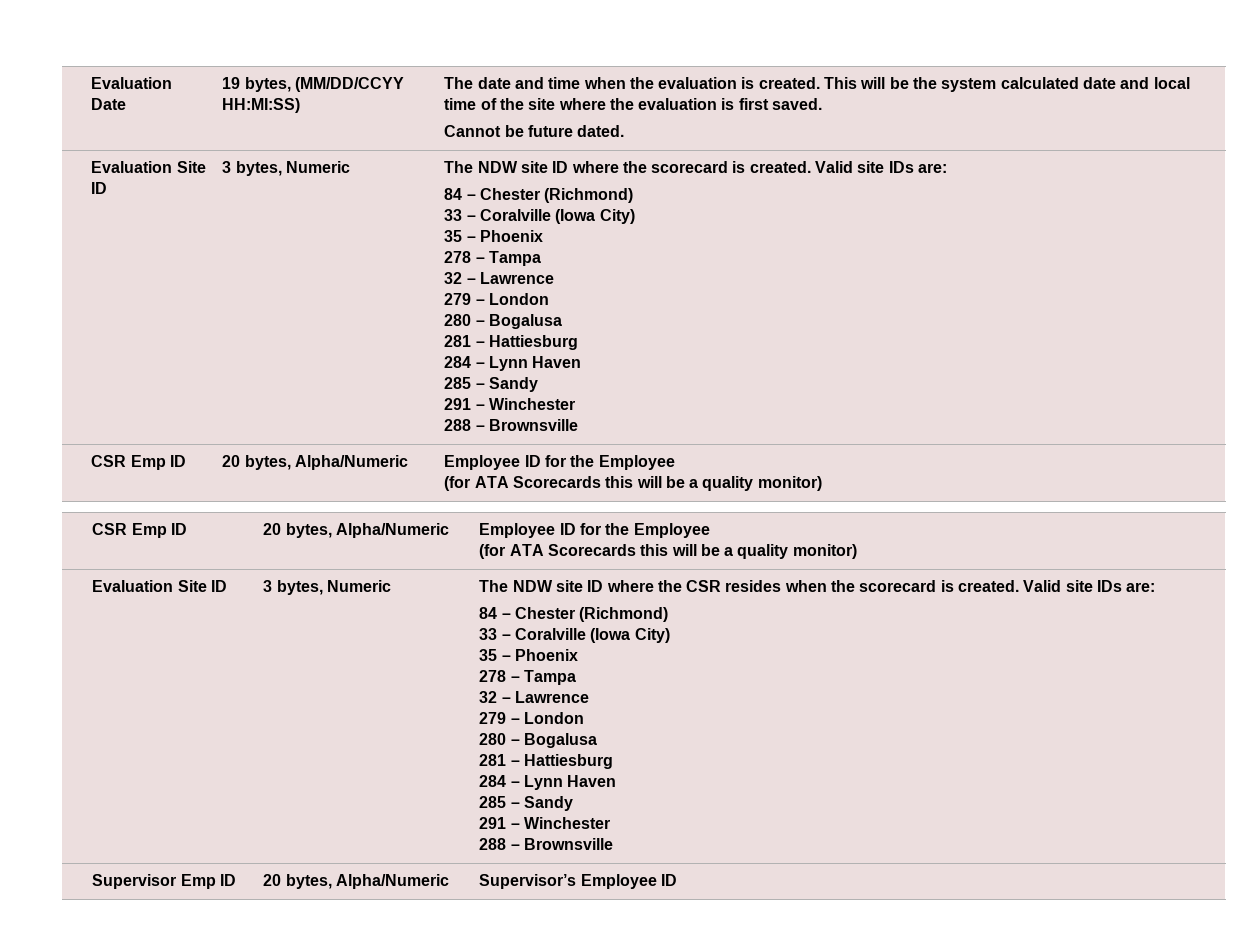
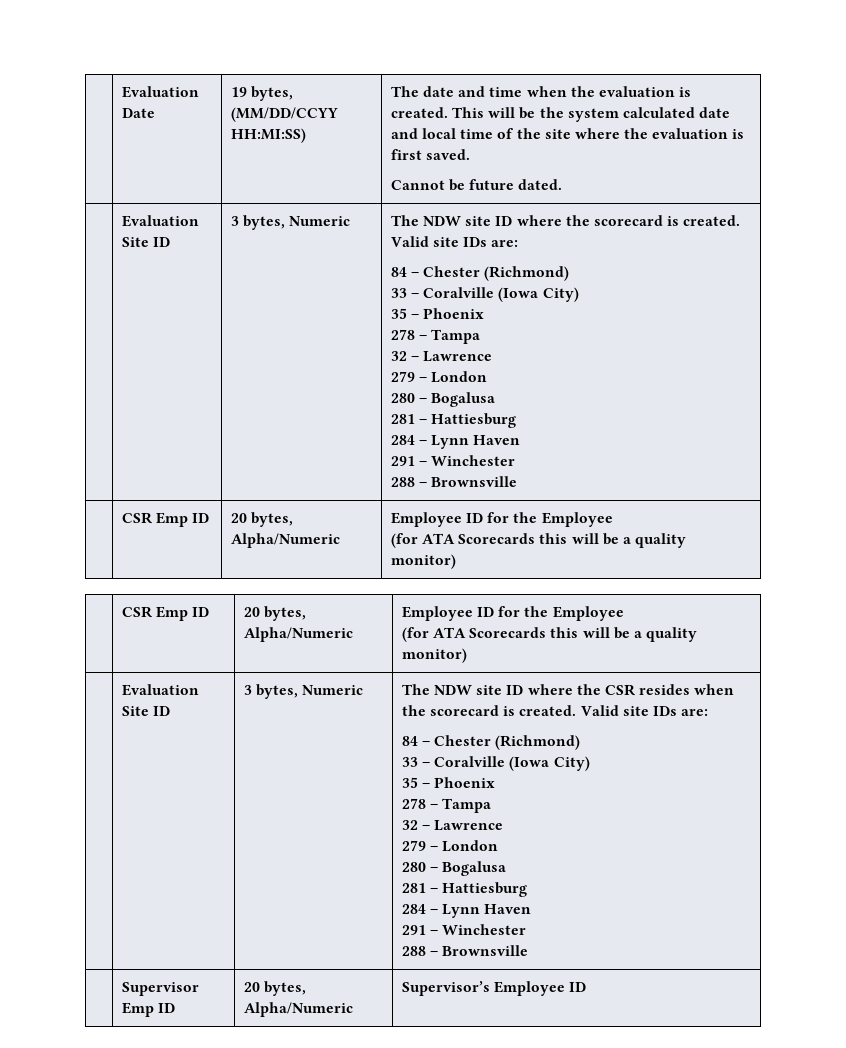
[444,377,538,392] // 285 – Sandy -> (521, 440) none
[479,796,573,811] // 285 – Sandy -> (532, 909) none

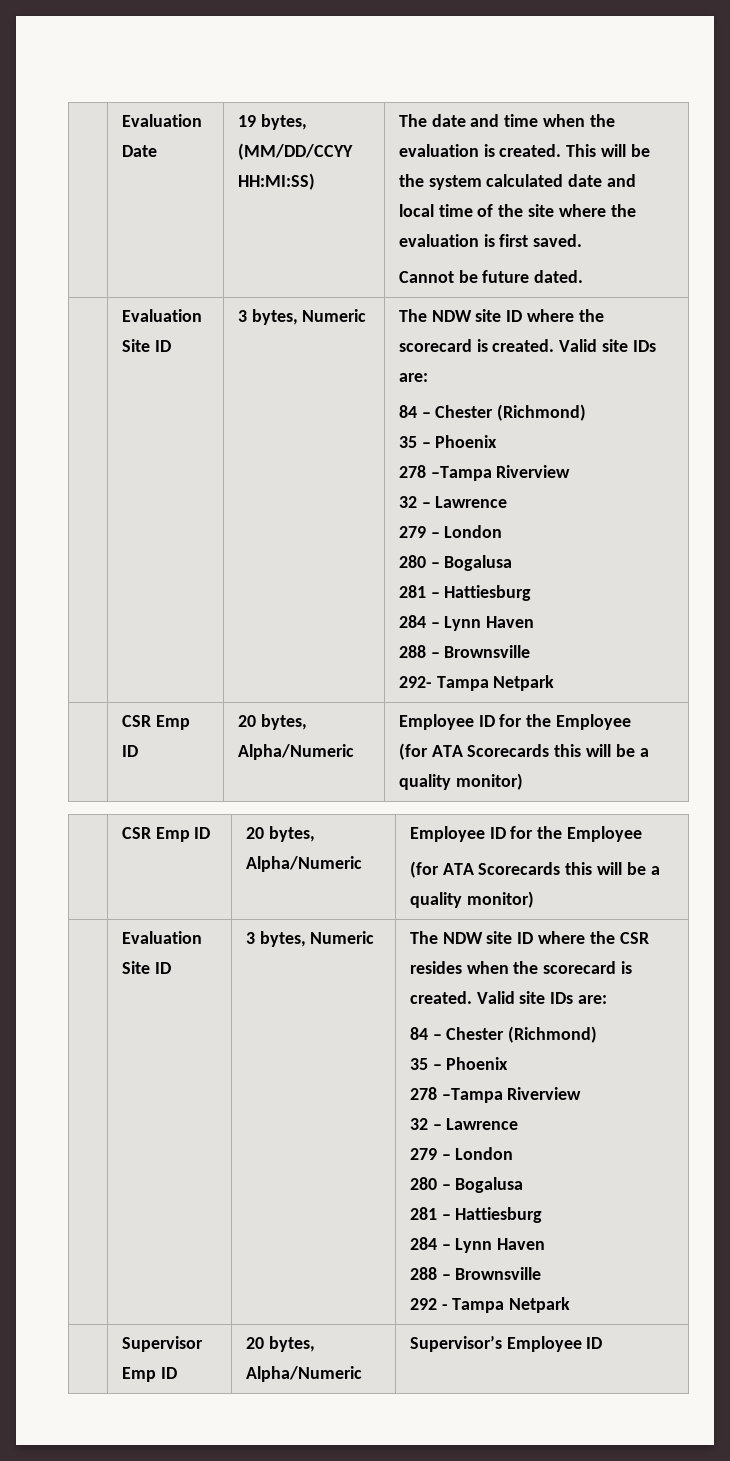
[390,287,579,302] [390,308,485,319] [390,329,481,344] // 33 – Coralville (Iowa City) // 35 – Phoenix // 278 – Tampa -> [398,435,498,448] [398,465,571,481] // 35 – Phoenix // 278 –Tampa Riverview
[390,455,516,466] [390,476,518,487] // 291 – Winchester // 288 – Brownsville -> [398,645,531,658] [398,675,555,691] // 288 – Brownsville // 292- Tampa Netpark
[401,756,590,771] [401,777,496,788] [401,798,492,813] // 33 – Coralville (Iowa City) // 35 – Phoenix // 278 – Tampa -> [409,1057,509,1070] [409,1087,582,1103] // 35 – Phoenix // 278 –Tampa Riverview
[401,924,527,935] [401,945,529,956] // 291 – Winchester // 288 – Brownsville -> [409,1267,542,1280] [409,1297,571,1313] // 288 – Brownsville // 292 - Tampa Netpark

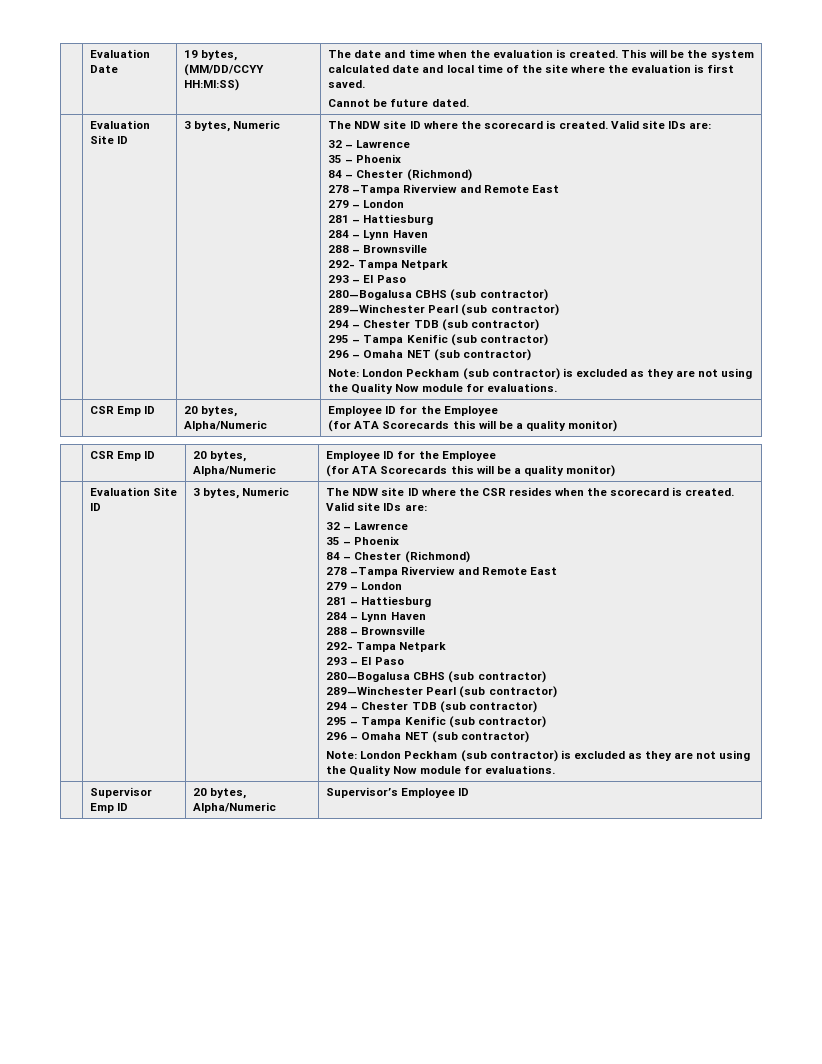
[398,404,587,421] [398,435,498,448] [398,465,571,481] [398,496,508,508] [398,525,503,538] [398,555,513,571] // 84 – Chester (Richmond) // 35 – Phoenix // 278 –Tampa Riverview // 32 – Lawrence // 279 – London // 280 – Bogalusa -> [328,140,411,148] [328,154,402,163] [328,169,472,181] [328,184,559,195] [328,200,405,208] // 32 – Lawrence // 35 – Phoenix // 84 – Chester (Richmond) // 278 –Tampa Riverview and Remote East // 279 – London
(555, 683) none -> [328,275,406,283] [328,289,548,301] [328,304,559,316] [328,319,539,331] [328,334,548,346] [328,349,531,361] [328,368,753,380] [328,383,557,394] // 293 – El Paso // 280—Bogalusa CBHS (sub contractor) // 289—Winchester Pearl (sub contractor) // 294 – Chester TDB (sub contractor) // 295 – Tampa Kenific (sub contractor) // 296 – Omaha NET (sub contractor) // Note: London Peckham (sub contractor) is excluded as they are not using the Quality Now module for evaluations.
[409,1026,598,1043] [409,1057,509,1070] [409,1087,582,1103] [409,1118,519,1130] [409,1147,514,1160] [409,1177,524,1193] // 84 – Chester (Richmond) // 35 – Phoenix // 278 –Tampa Riverview // 32 – Lawrence // 279 – London // 280 – Bogalusa -> [326,522,409,530] [326,536,400,545] [326,551,470,563] [326,566,557,577] [326,582,403,590] // 32 – Lawrence // 35 – Phoenix // 84 – Chester (Richmond) // 278 –Tampa Riverview and Remote East // 279 – London
[409,1297,571,1313] 292 - Tampa Netpark -> [326,642,447,652] [326,657,404,665] [326,671,546,683] [326,686,557,698] [326,701,537,713] [326,716,546,728] [326,731,529,743] [326,750,751,762] [326,765,555,776] 292- Tampa Netpark // 293 – El Paso // 280—Bogalusa CBHS (sub contractor) // 289—Winchester Pearl (sub contractor) // 294 – Chester TDB (sub contractor) // 295 – Tampa Kenific (sub contractor) // 296 – Omaha NET (sub contractor) // Note: London Peckham (sub contractor) is excluded as they are not using the Quality Now module for evaluations.

